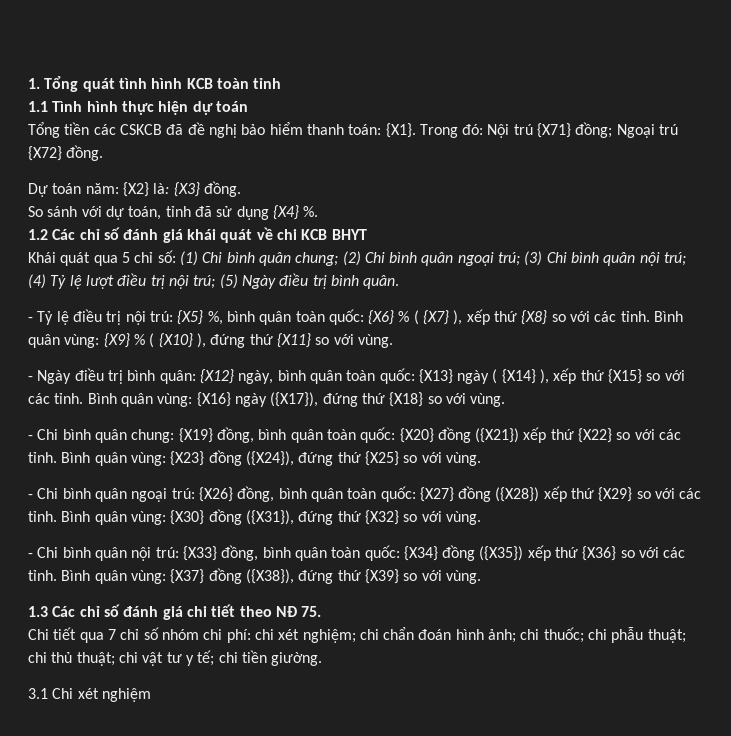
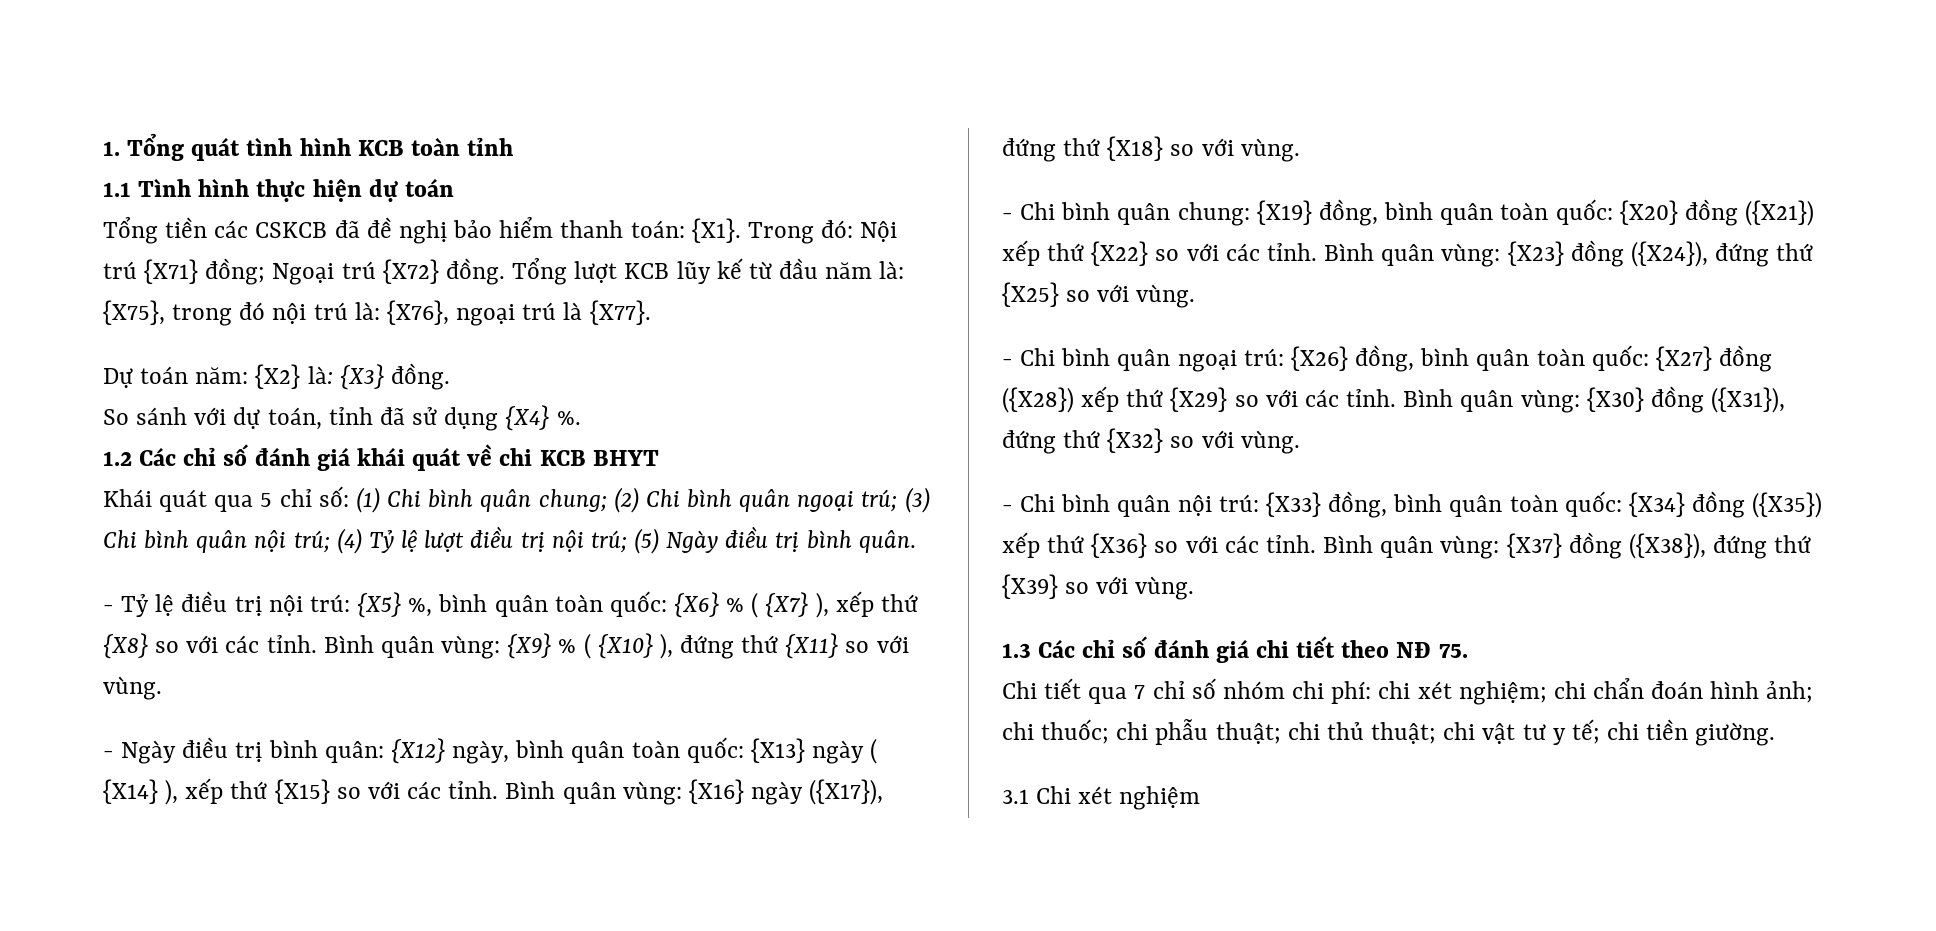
(104, 153) none -> [512,258,905,285] [103,300,651,326] Tổng lượt KCB lũy kế từ đầu năm là: {X75}, trong đó nội trú là: {X76}, ngoại trú là {X77}.

